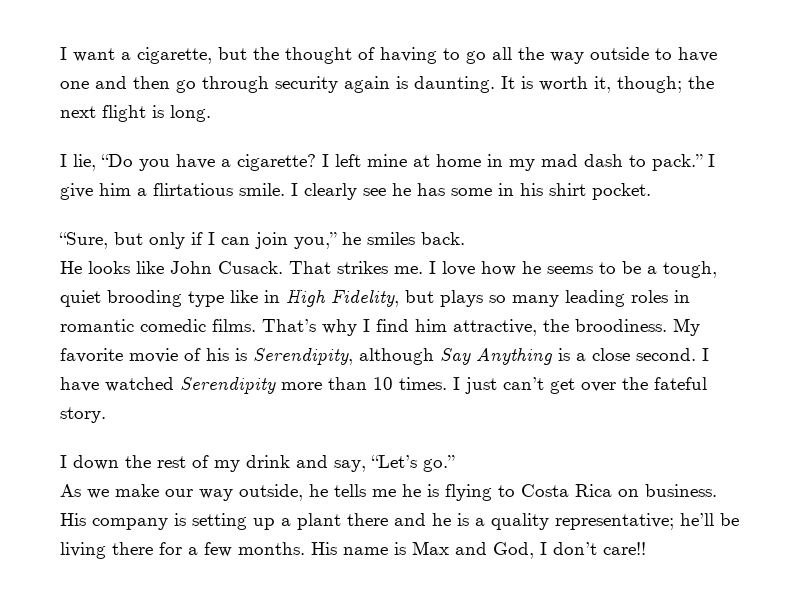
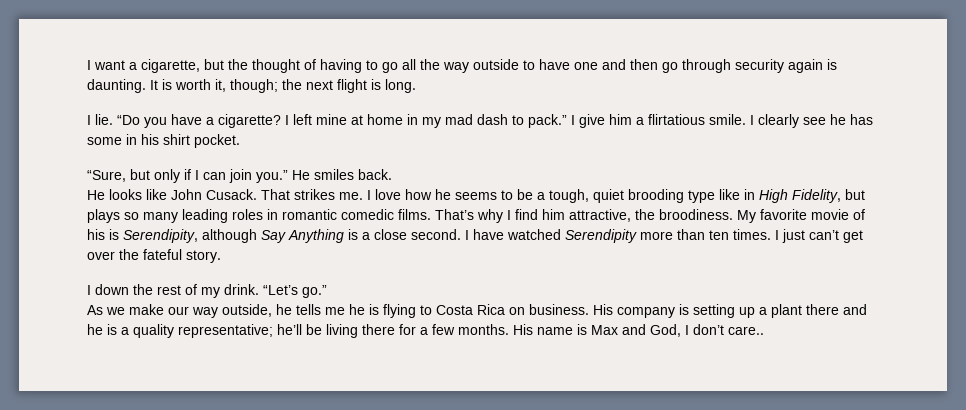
[73,154,96,171] lie, -> [95,114,113,125] lie.
[294,232,361,249] you,” he -> [256,170,310,183] you.” He
[373,377,393,390] 10 -> [709,230,729,240] ten
[246,455,366,472] drink and say, -> [224,284,259,295] drink.
[603,542,646,555] care!! -> [728,326,764,335] care..

